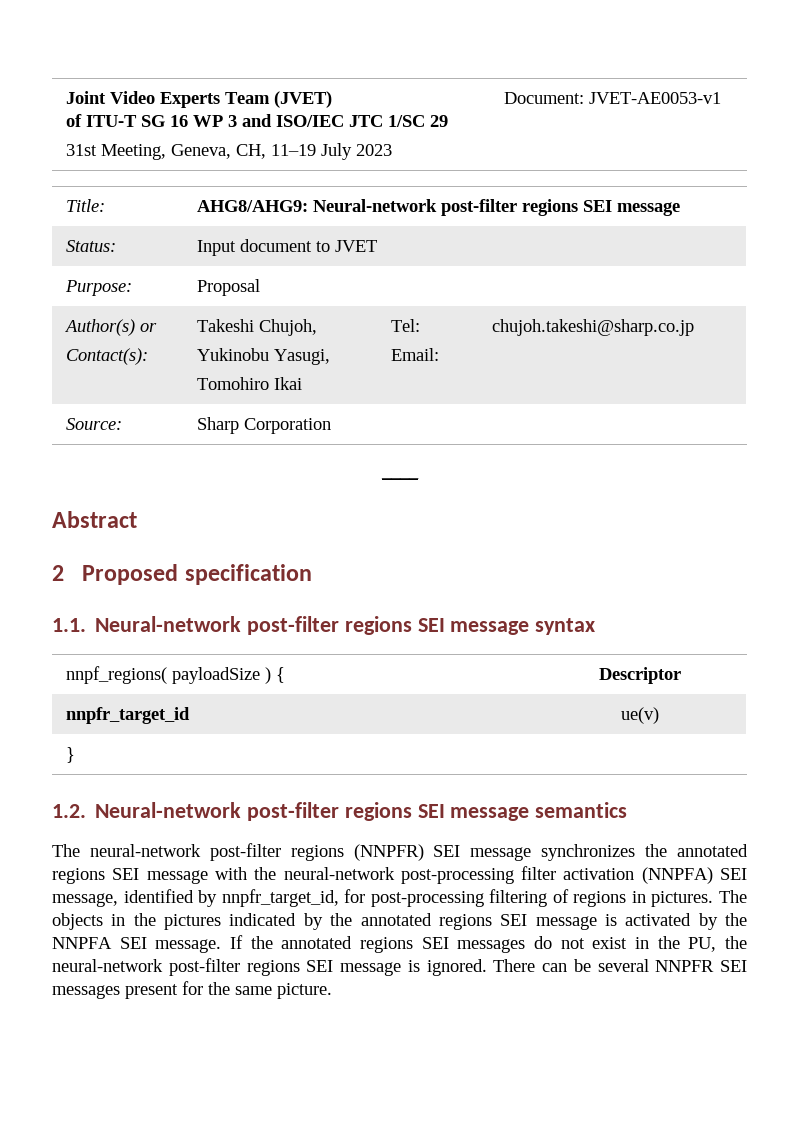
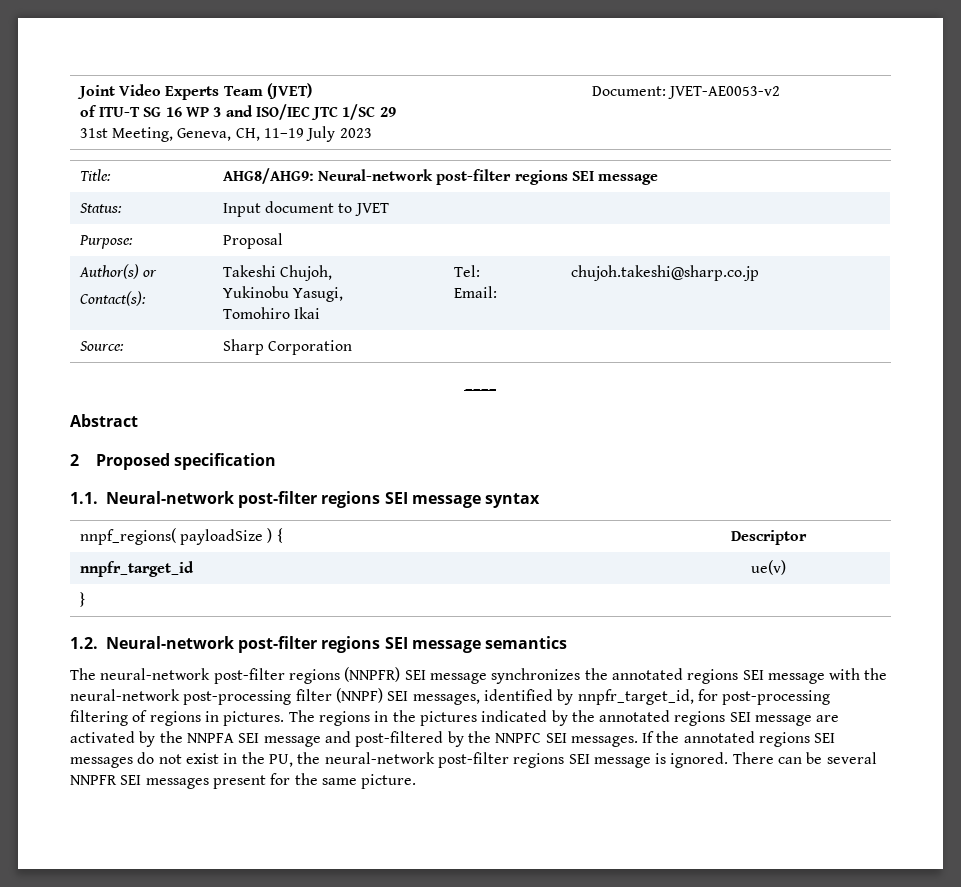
[589,92,722,104] JVET-AE0053-v1 -> [667,86,780,99] JVET-AE0053-v2
[563,867,747,884] [52,893,118,907] activation (NNPFA) SEI message, -> [335,688,480,705] (NNPF) SEI messages,
[52,913,103,930] objects -> [318,711,370,726] regions
[604,914,617,926] is -> [816,715,840,722] are
[155,939,222,953] message. -> [263,731,638,747] message and post-filtered by the NNPFC SEI messages.

